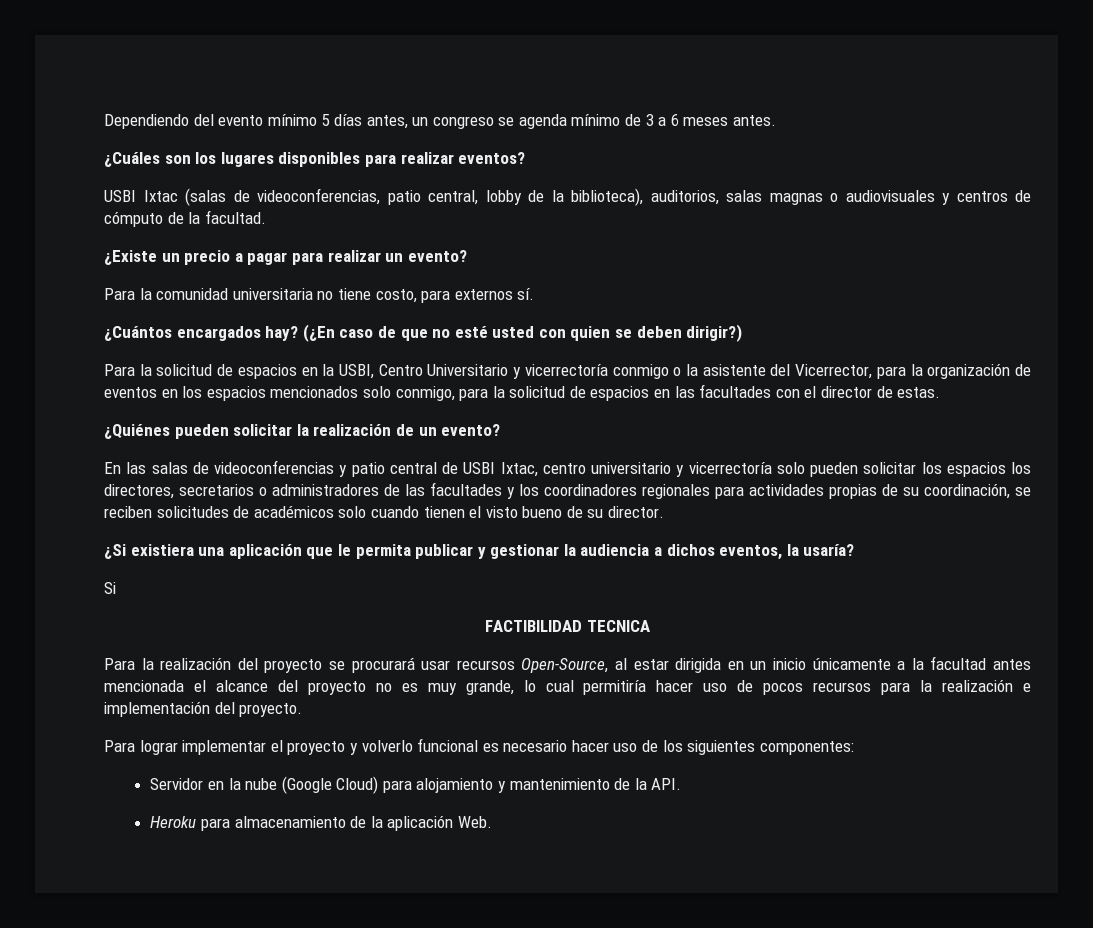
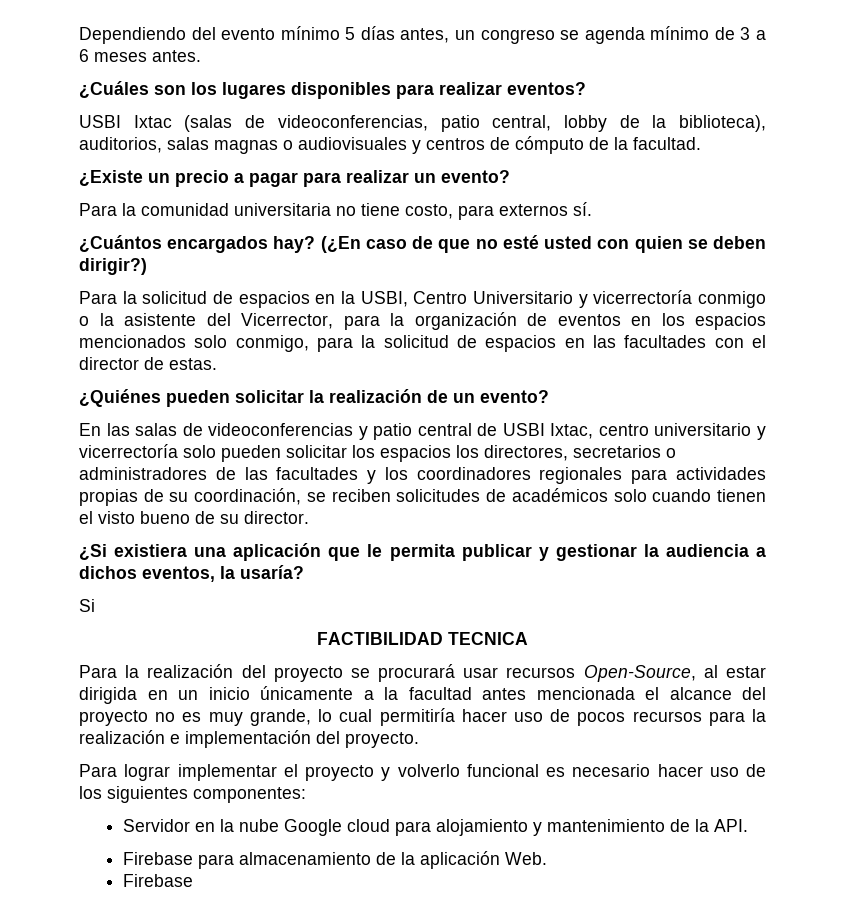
[281,776,379,794] (Google Cloud) -> [284,819,391,836] Google cloud
[150,816,197,828] Heroku -> [123,852,194,865] Firebase
(492, 822) none -> [123,874,194,887] // Firebase

